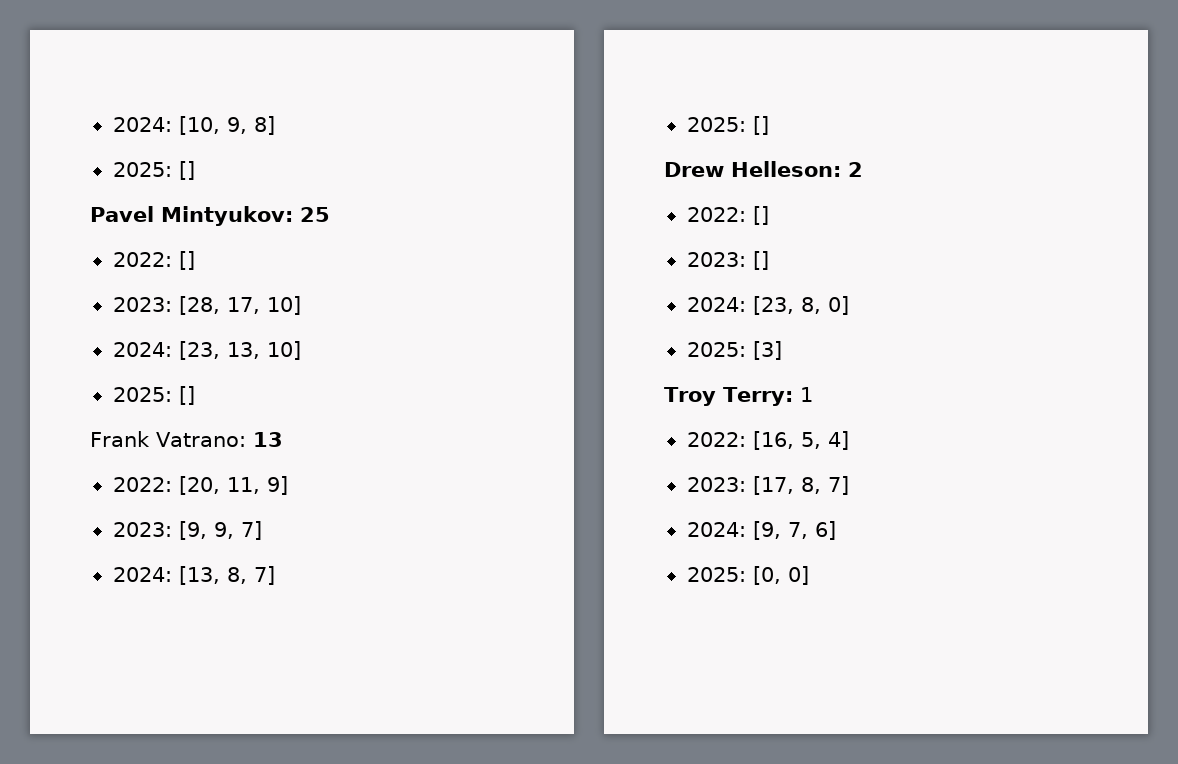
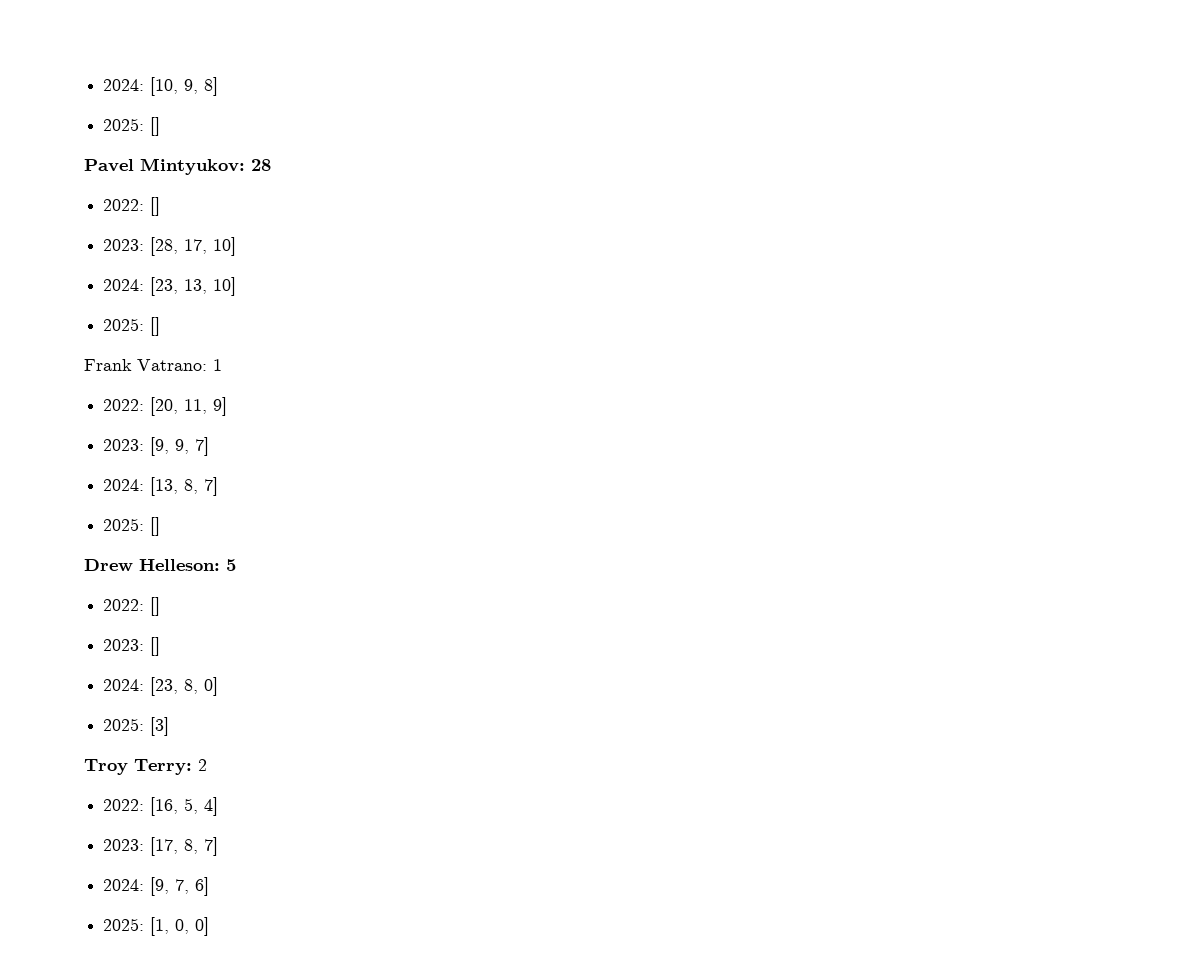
[300,207,330,222] 25 -> [251,159,271,171] 28
[252,432,283,447] 13 -> [213,359,222,371] 1
[848,162,863,177] 2 -> [226,559,236,571] 5
[799,387,813,402] 1 -> [198,759,207,771] 2
[752,566,781,585] [0, -> [150,917,190,936] [1, 0,

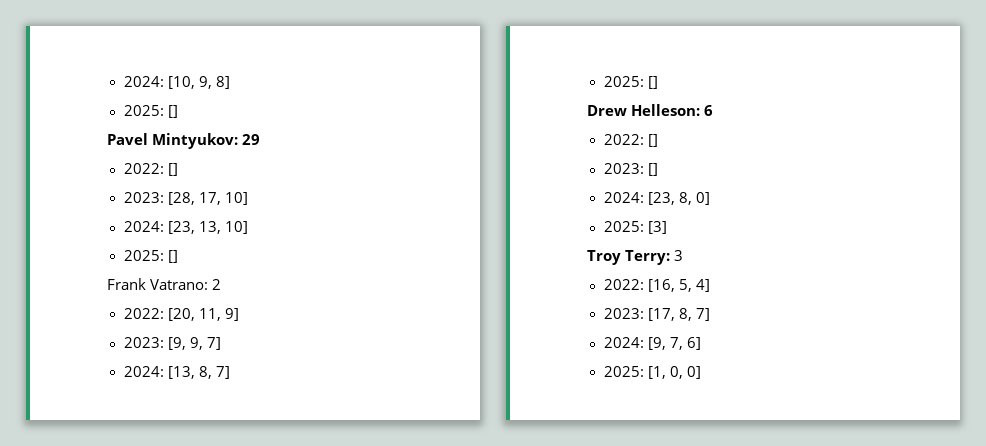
[251,159,271,171] 28 -> [242,134,261,145] 29
[213,359,222,371] 1 -> [212,279,222,290] 2
[226,559,236,571] 5 -> [704,105,714,116] 6
[198,759,207,771] 2 -> [674,250,684,261] 3

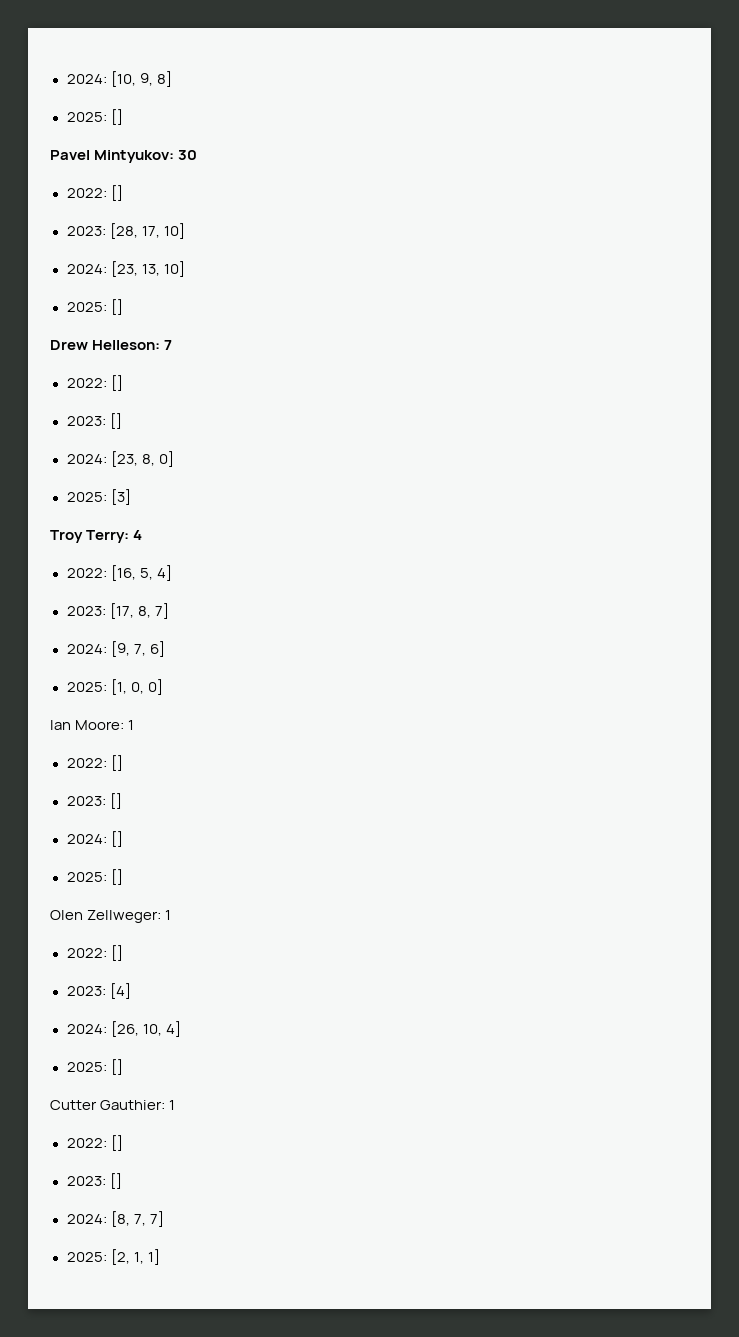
[242,134,261,145] 29 -> [178,150,198,160] 30
[107,278,222,290] [123,308,239,321] [123,337,221,350] [123,366,230,379] [603,76,658,89] // Frank Vatrano: 2 // 2022: [20, 11, 9] // 2023: [9, 9, 7] // 2024: [13, 8, 7] // 2025: [] -> (123, 307) none
[704,105,714,116] 6 -> [164,340,173,350] 7
[674,250,684,261] 3 -> [133,530,143,540] 4
(701, 372) none -> [50,720,135,730] [66,755,123,771] [66,793,122,809] [66,831,123,847] [66,869,123,885] [50,910,172,923] [66,945,123,961] [66,983,131,999] [66,1021,181,1037] [66,1059,123,1075] [50,1100,176,1110] [66,1135,123,1151] [66,1173,122,1189] [66,1211,164,1227] [66,1249,160,1265] // Ian Moore: 1 // 2022: [] // 2023: [] // 2024: [] // 2025: [] // Olen Zellweger: 1 // 2022: [] // 2023: [4] // 2024: [26, 10, 4] // 2025: [] // Cutter Gauthier: 1 // 2022: [] // 2023: [] // 2024: [8, 7, 7] // 2025: [2, 1, 1]

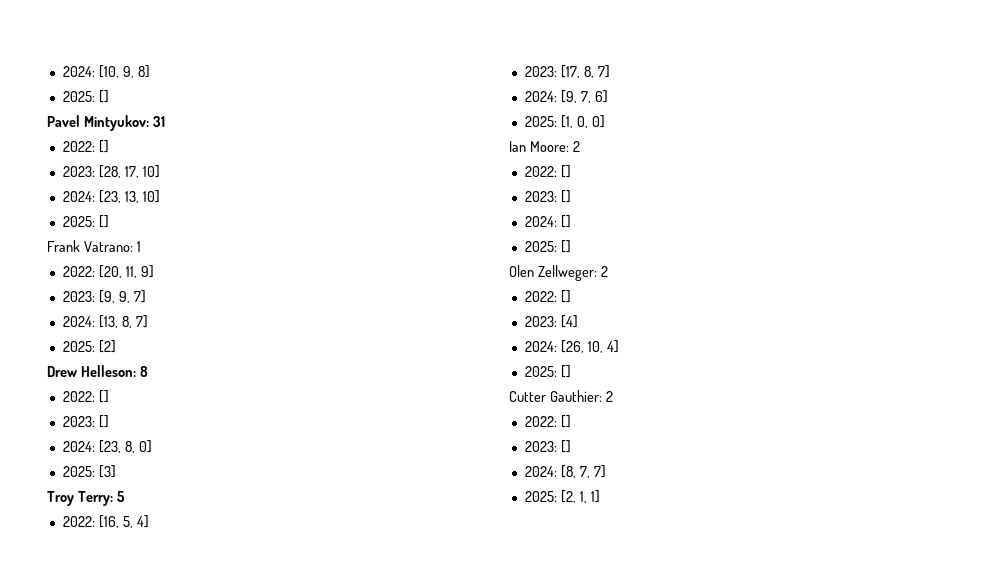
[178,150,198,160] 30 -> [152,116,165,127] 31
(123, 307) none -> [47,240,141,252] [62,265,154,278] [62,290,146,303] [62,315,148,328] [62,340,116,353] // Frank Vatrano: 1 // 2022: [20, 11, 9] // 2023: [9, 9, 7] // 2024: [13, 8, 7] // 2025: [2]
[164,340,173,350] 7 -> [139,366,148,377] 8
[133,530,143,540] 4 -> [116,491,125,502] 5
[128,720,135,730] 1 -> [572,141,580,152] 2
[165,910,172,920] 1 -> [600,266,608,277] 2
[169,1100,176,1110] 1 -> [605,391,613,402] 2

